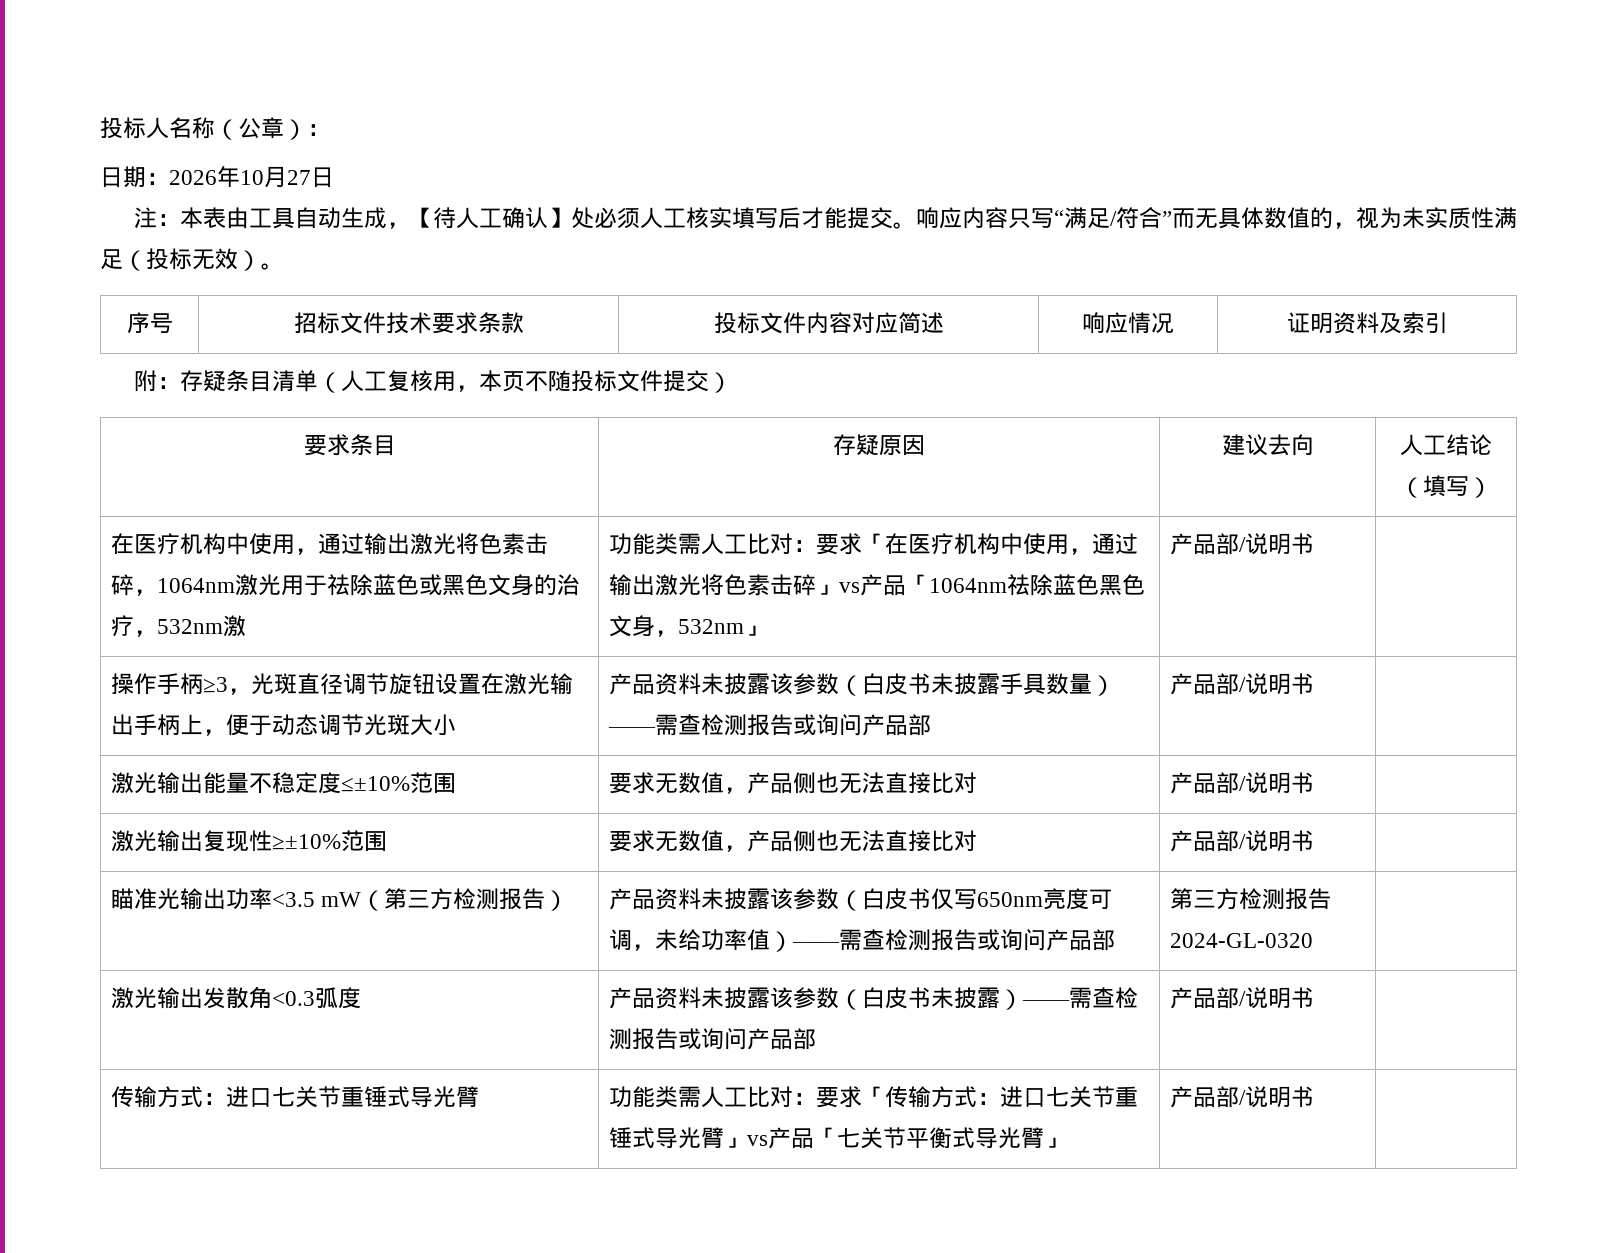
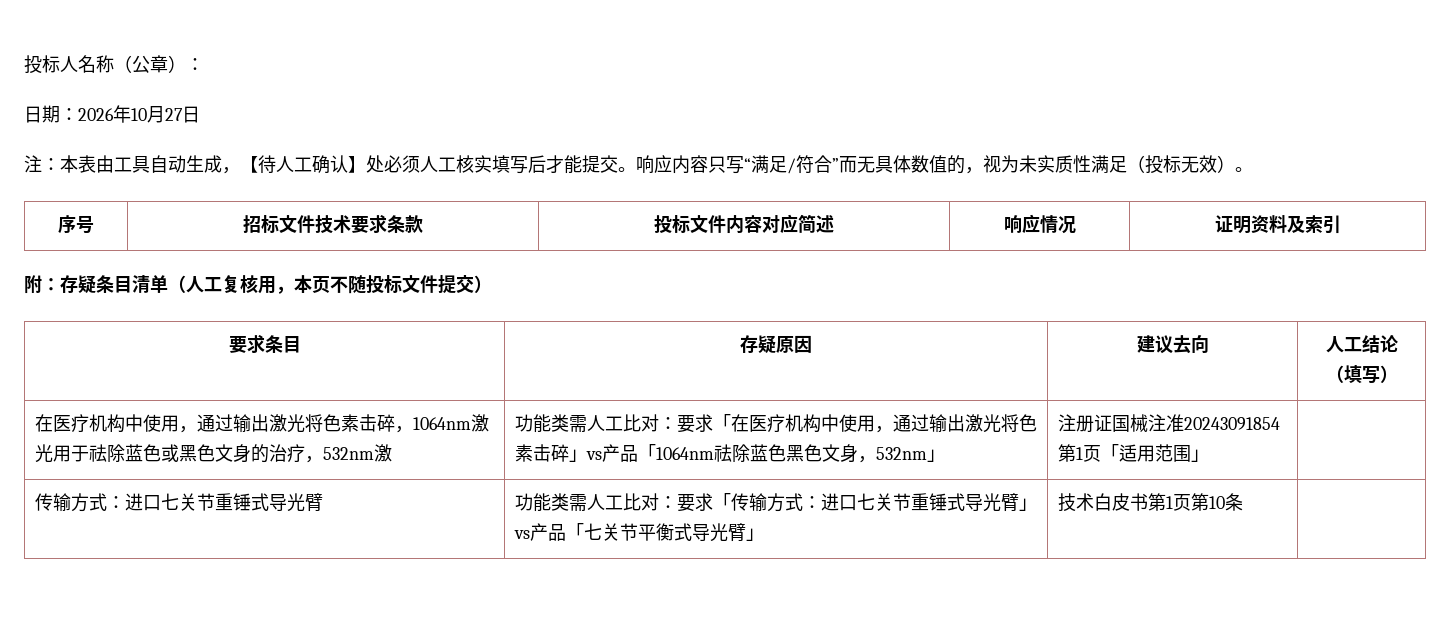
[1169,533,1314,555] [110,673,573,695] [110,714,456,736] [608,673,1115,696] [607,714,931,736] [1169,673,1314,695] [110,772,456,794] [608,772,977,794] [1169,772,1314,794] [110,830,387,852] [608,830,977,852] [1169,830,1314,852] [110,888,568,911] [608,888,1112,911] [608,929,1115,952] [1169,888,1331,910] [1169,933,1313,948] [110,986,361,1009] [608,987,1138,1010] [608,1028,816,1050] [1169,987,1314,1009] 产品部/说明书 | // 操作手柄≥3，光斑直径调节旋钮设置在激光输出手柄上，便于动态调节光斑大小 | 产品资料未披露该参数（白皮书未披露手具数量）——需查检测报告或询问产品部 | 产品部/说明书 | // 激光输出能量不稳定度≤±10%范围 | 要求无数值，产品侧也无法直接比对 | 产品部/说明书 | // 激光输出复现性≥±10%范围 | 要求无数值，产品侧也无法直接比对 | 产品部/说明书 | // 瞄准光输出功率<3.5 mW（第三方检测报告） | 产品资料未披露该参数（白皮书仅写650nm亮度可调，未给功率值）——需查检测报告或询问产品部 | 第三方检测报告2024-GL-0320 | // 激光输出发散角<0.3弧度 | 产品资料未披露该参数（白皮书未披露）——需查检测报告或询问产品部 | 产品部/说明书 -> [1057,414,1280,432] [1057,444,1209,462] 注册证国械注准20243091854第1页「适用范围」
[1169,1086,1314,1108] 产品部/说明书 -> [1057,493,1243,512] 技术白皮书第1页第10条

